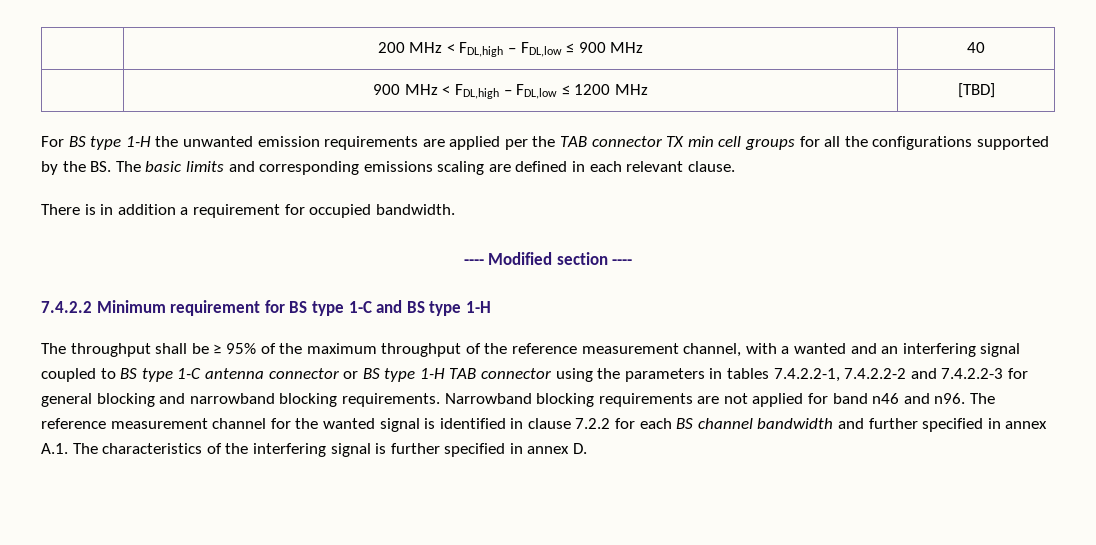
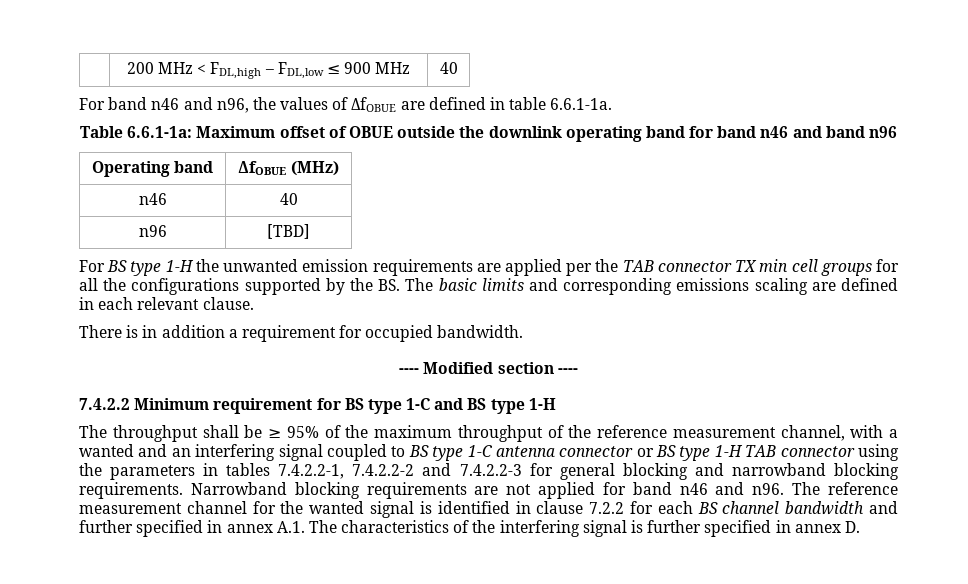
[373,84,648,99] // | 900 MHz < FDL,high – FDL,low ≤ 1200 MHz -> [79,97,613,113] [80,126,897,142] [91,161,214,177] [238,161,339,176] [138,193,167,205] [279,193,298,205] [138,225,167,237] // For band n46 and n96, the values of ΔfOBUE are defined in table 6.6.1-1a. // Table 6.6.1-1a: Maximum offset of OBUE outside the downlink operating band for band n46 and band n96 // Operating band | ΔfOBUE (MHz) // n46 | 40 // n96

